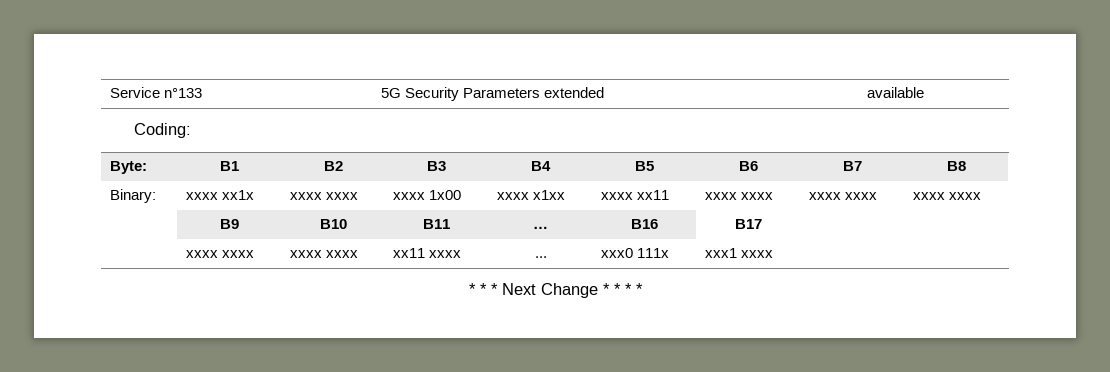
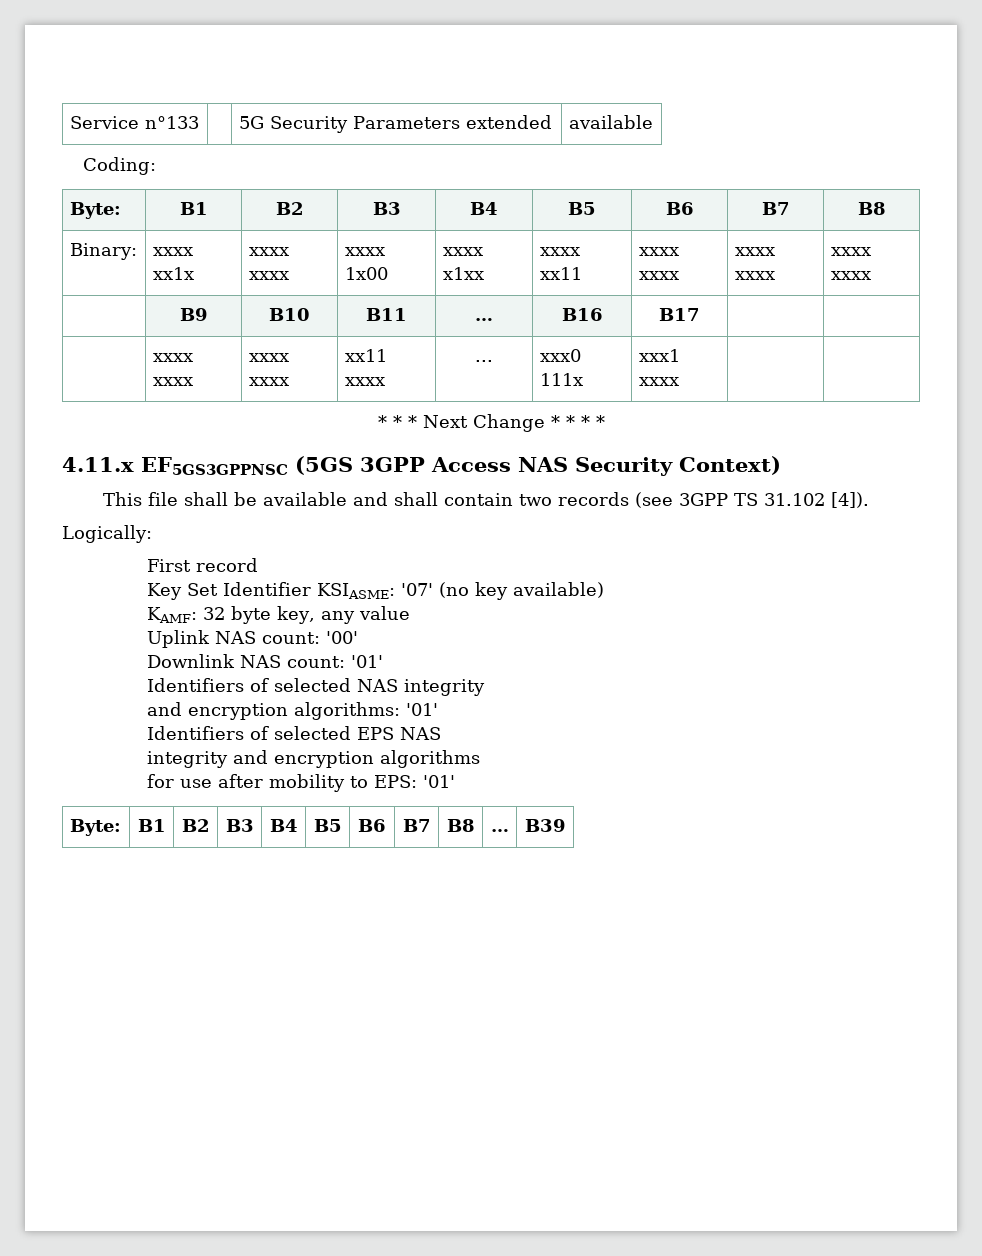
(643, 289) none -> [62,456,781,476] [102,492,869,508] [62,525,152,543] [147,558,259,572] [147,582,605,600] [147,606,411,624] [147,630,359,648] [147,654,384,668] [147,678,486,696] [147,702,439,720] [147,726,442,740] [147,750,481,768] [147,774,456,792] [69,819,121,836] [137,819,166,832] [181,819,210,832] [225,819,254,832] [269,819,298,832] [313,819,342,832] [358,819,386,832] [402,819,431,832] [446,819,475,832] [490,829,509,832] [524,819,566,832] // 4.11.x EF5GS3GPPNSC (5GS 3GPP Access NAS Security Context) // This file shall be available and shall contain two records (see 3GPP TS 31.102 [4]). // Logically: // First record // Key Set Identifier KSIASME: '07' (no key available) // KAMF: 32 byte key, any value // Uplink NAS count: '00' // Downlink NAS count: '01' // Identifiers of selected NAS integrity // and encryption algorithms: '01' // Identifiers of selected EPS NAS // integrity and encryption algorithms // for use after mobility to EPS: '01' // Byte: | B1 | B2 | B3 | B4 | B5 | B6 | B7 | B8 | … | B39

